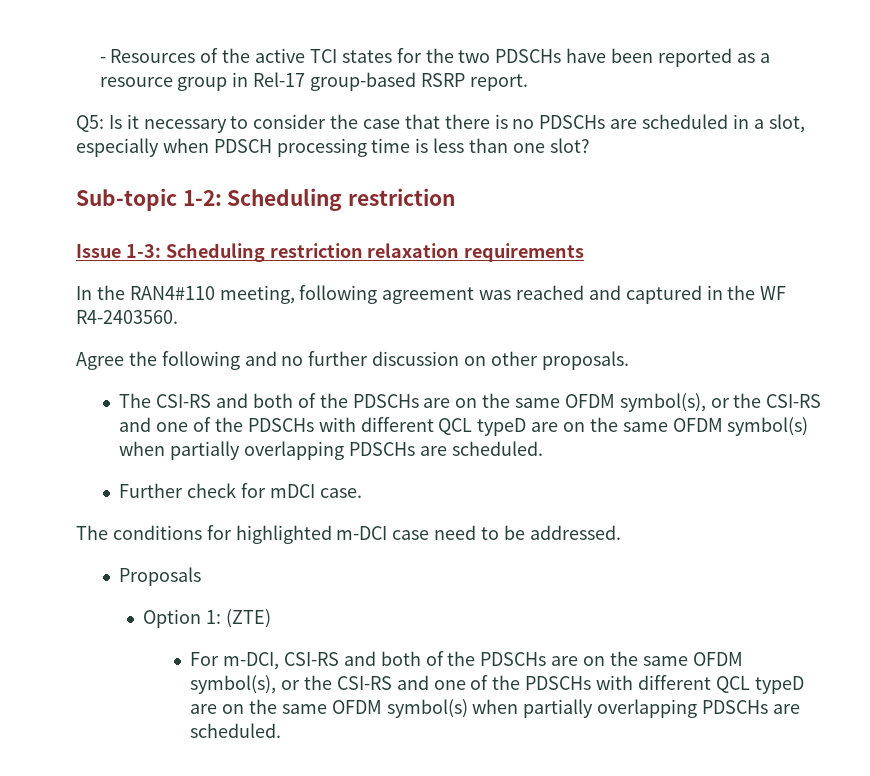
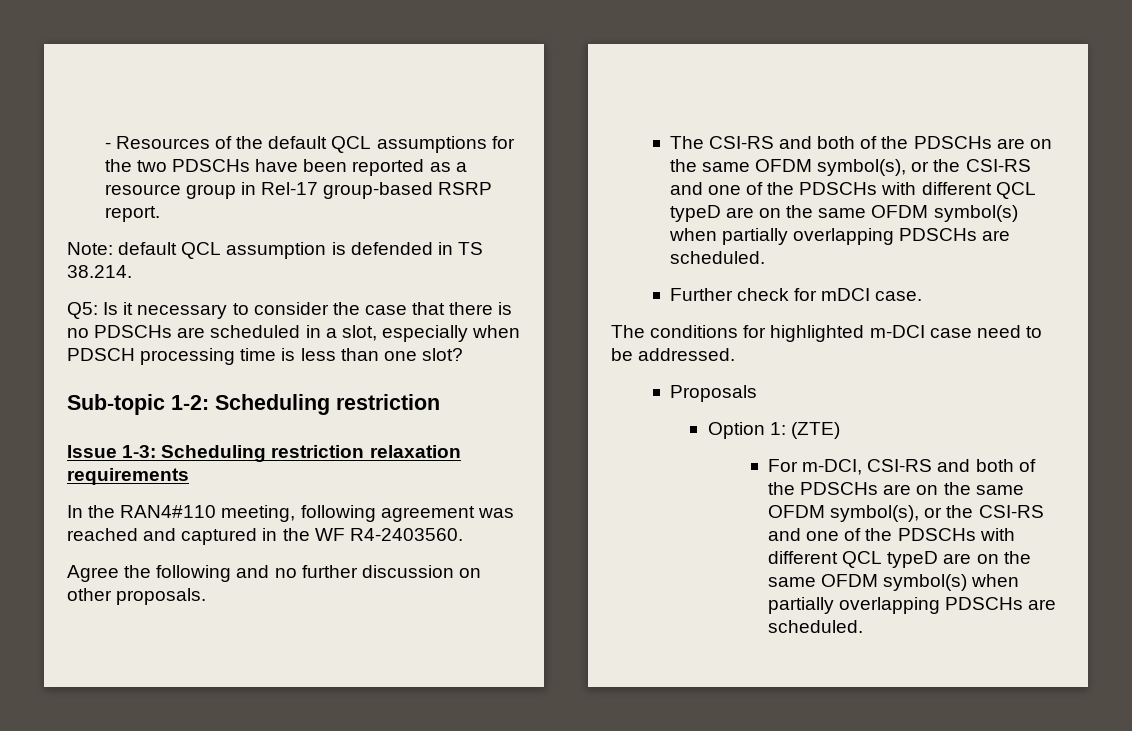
[255,48,392,63] active TCI states -> [268,136,487,153] default QCL assumptions
(528, 82) none -> [67,242,483,259] [67,265,132,278] // Note: default QCL assumption is defended in TS 38.214.

